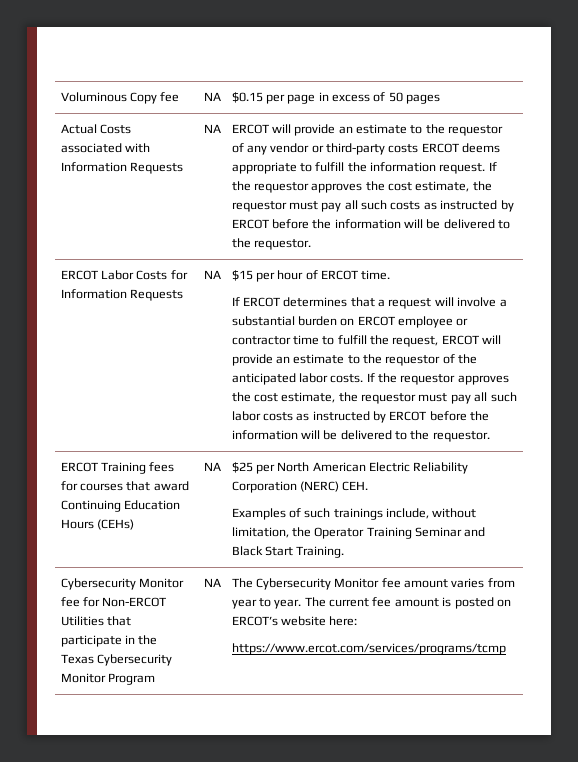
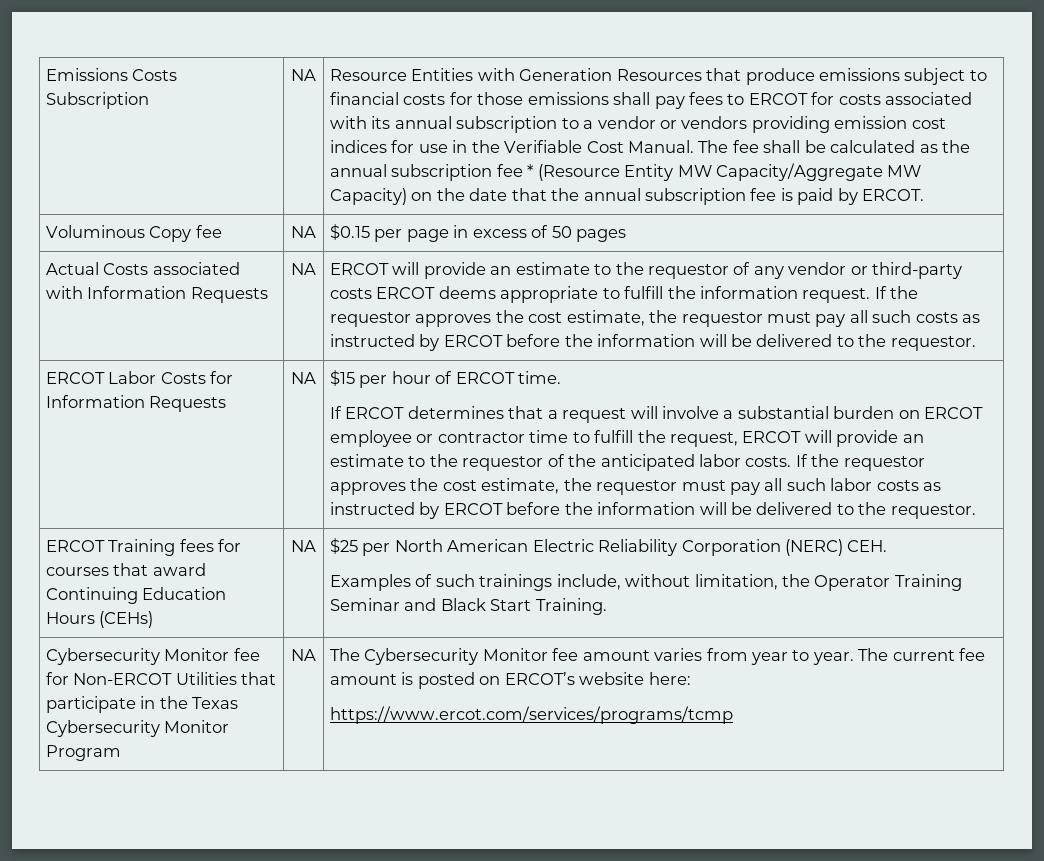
(60, 97) none -> [45,68,178,81] [45,92,149,109] [291,69,316,81] [329,68,987,85] [329,92,973,109] [329,116,946,133] [329,140,971,153] [329,163,922,181] [329,188,925,205] Emissions Costs Subscription | NA | Resource Entities with Generation Resources that produce emissions subject to financial costs for those emissions shall pay fees to ERCOT for costs associated with its annual subscription to a vendor or vendors providing emission cost indices for use in the Verifiable Cost Manual. The fee shall be calculated as the annual subscription fee * (Resource Entity MW Capacity/Aggregate MW Capacity) on the date that the annual subscription fee is paid by ERCOT. //

